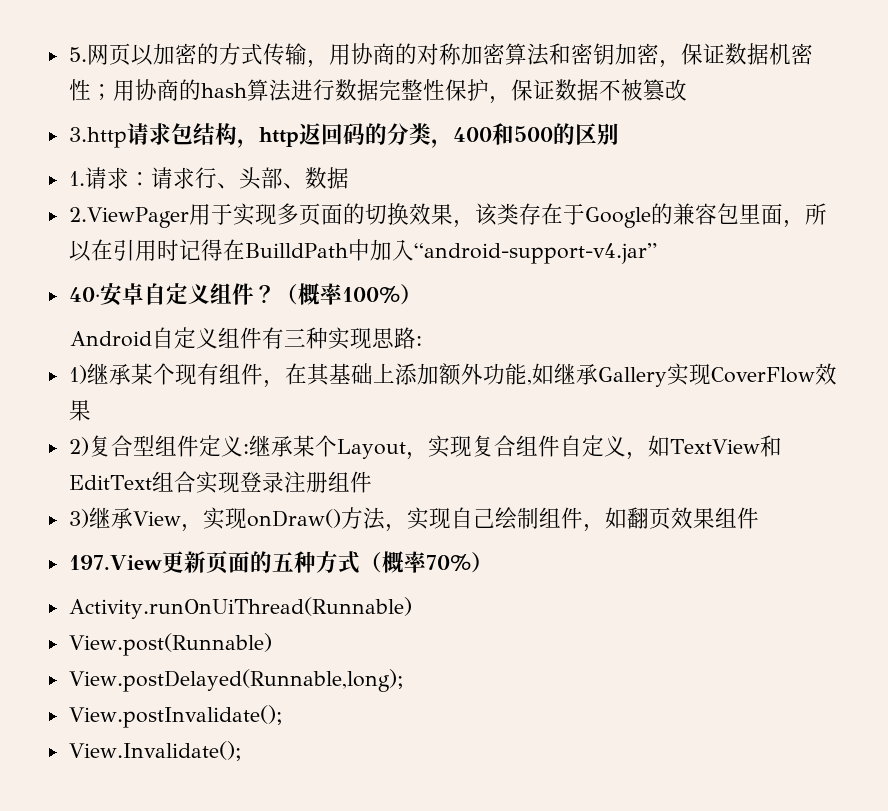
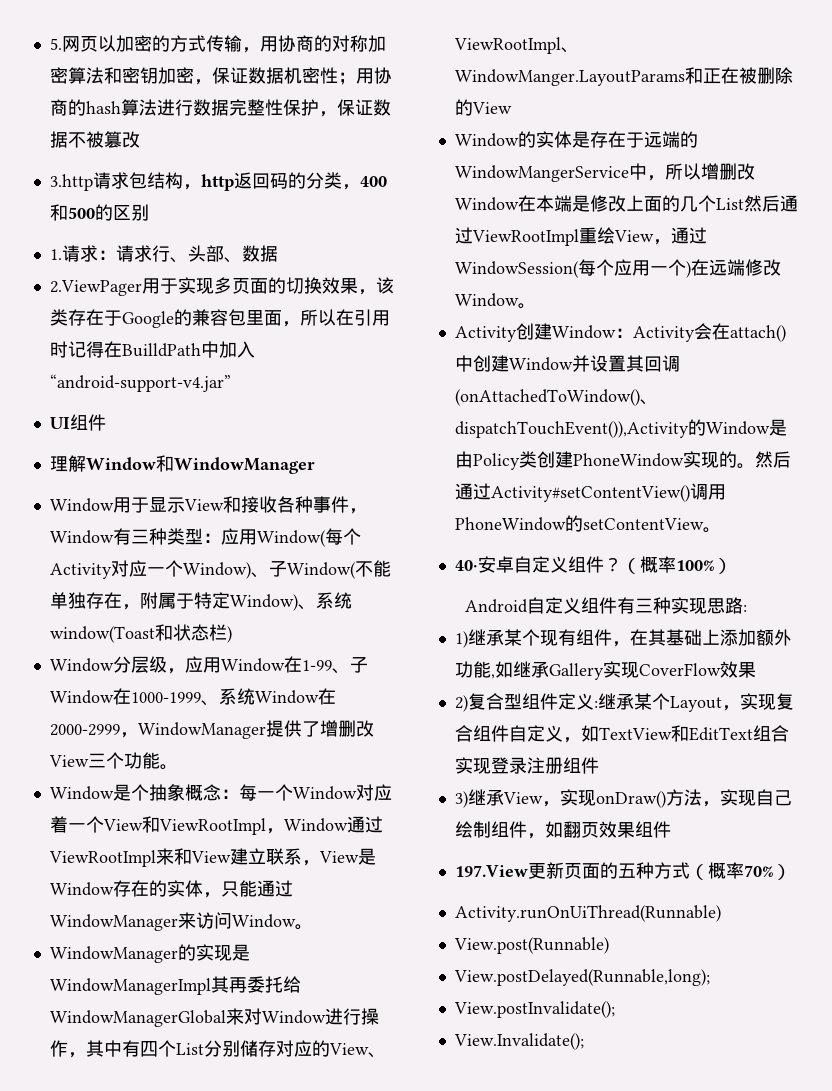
(657, 253) none -> [49,414,106,431] [49,455,315,474] [49,496,367,514] [49,528,361,547] [49,560,391,579] [49,592,352,611] [49,624,232,643] [49,656,368,674] [49,688,336,706] [49,720,374,739] [48,752,178,770] [49,784,392,801] [49,816,383,835] [48,848,376,867] [49,880,293,898] [49,912,313,931] [49,944,250,963] [49,976,301,995] [49,1008,379,1027] [49,1040,386,1058] [453,37,579,54] [454,67,793,86] [454,99,512,116] [454,131,698,148] [454,163,755,182] [454,195,798,212] [454,227,707,246] [454,259,781,278] [454,293,536,309] [454,323,786,342] [454,355,680,372] [454,389,658,406] [454,419,787,438] [454,451,791,470] [454,483,726,502] [454,515,721,533] // UI组件 // 理解Window和WindowManager // Window用于显示View和接收各种事件，Window有三种类型：应用Window(每个Activity对应一个Window)、子Window(不能单独存在，附属于特定Window)、系统window(Toast和状态栏) // Window分层级，应用Window在1-99、子Window在1000-1999、系统Window在2000-2999，WindowManager提供了增删改View三个功能。 // Window是个抽象概念：每一个Window对应着一个View和ViewRootImpl，Window通过ViewRootImpl来和View建立联系，View是Window存在的实体，只能通过WindowManager来访问Window。 // WindowManager的实现是WindowManagerImpl其再委托给WindowManagerGlobal来对Window进行操作，其中有四个List分别储存对应的View、ViewRootImpl、WindowManger.LayoutParams和正在被删除的View // Window的实体是存在于远端的WindowMangerService中，所以增删改Window在本端是修改上面的几个List然后通过ViewRootImpl重绘View，通过WindowSession(每个应用一个)在远端修改Window。 // Activity创建Window：Activity会在attach()中创建Window并设置其回调(onAttachedToWindow()、dispatchTouchEvent()),Activity的Window是由Policy类创建PhoneWindow实现的。然后通过Activity#setContentView()调用PhoneWindow的setContentView。

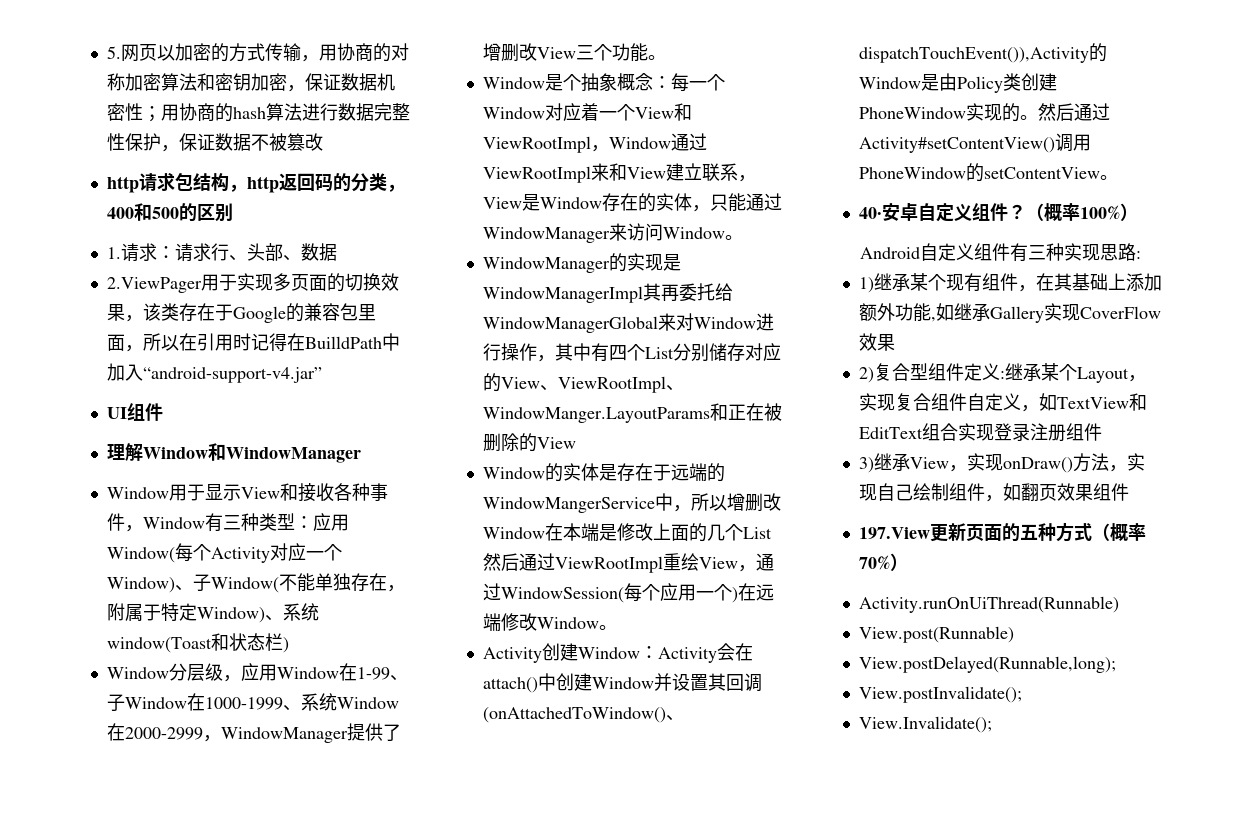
[49,174,93,191] 3.http -> [106,176,139,193] http

